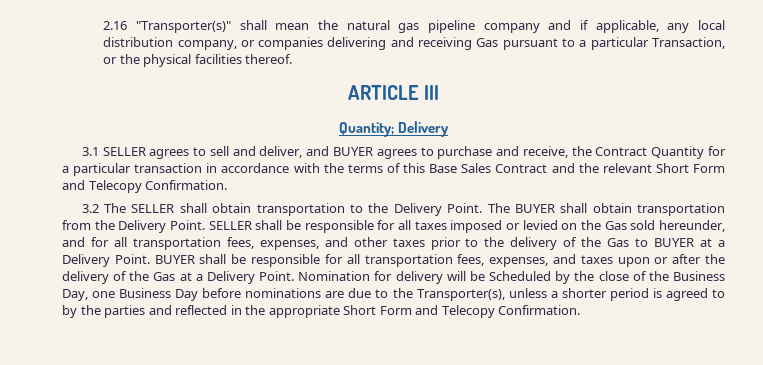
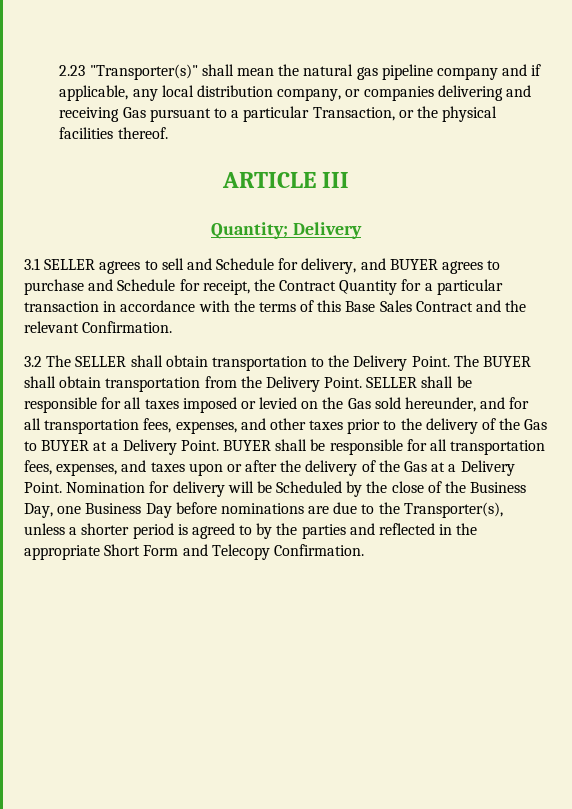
[103,21,128,30] 2.16 -> [59,65,86,76] 2.23
[259,146,303,158] deliver, -> [216,258,357,274] Schedule for delivery,
[522,146,568,158] receive, -> [117,279,250,295] Schedule for receipt,
[655,163,726,173] [62,180,142,193] Short Form and Telecopy -> (79, 327) none

